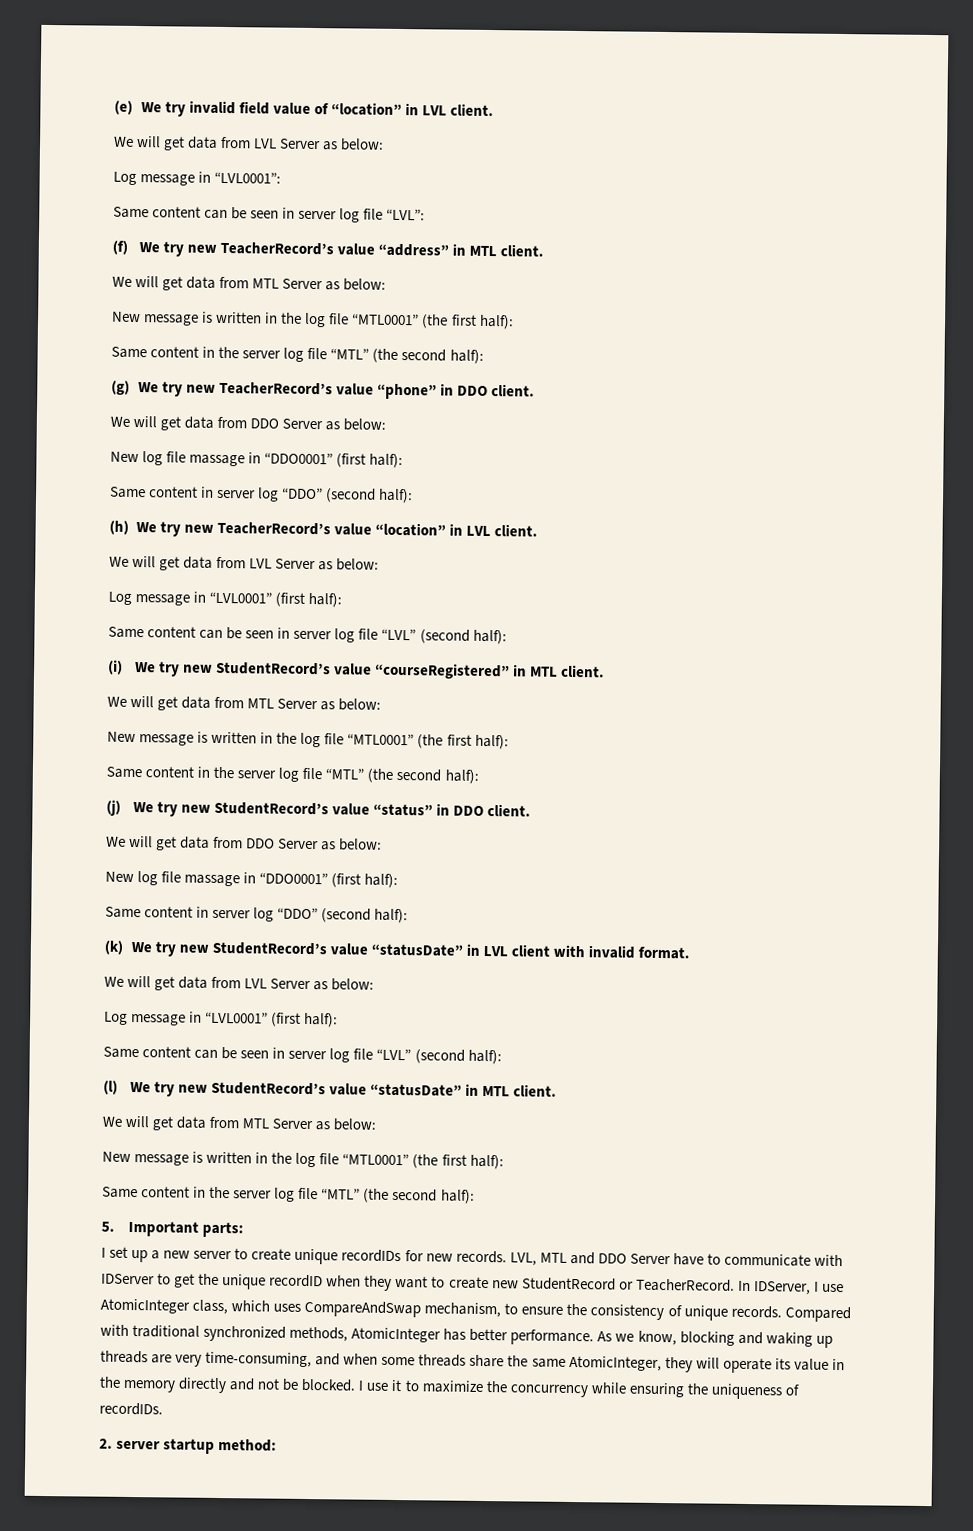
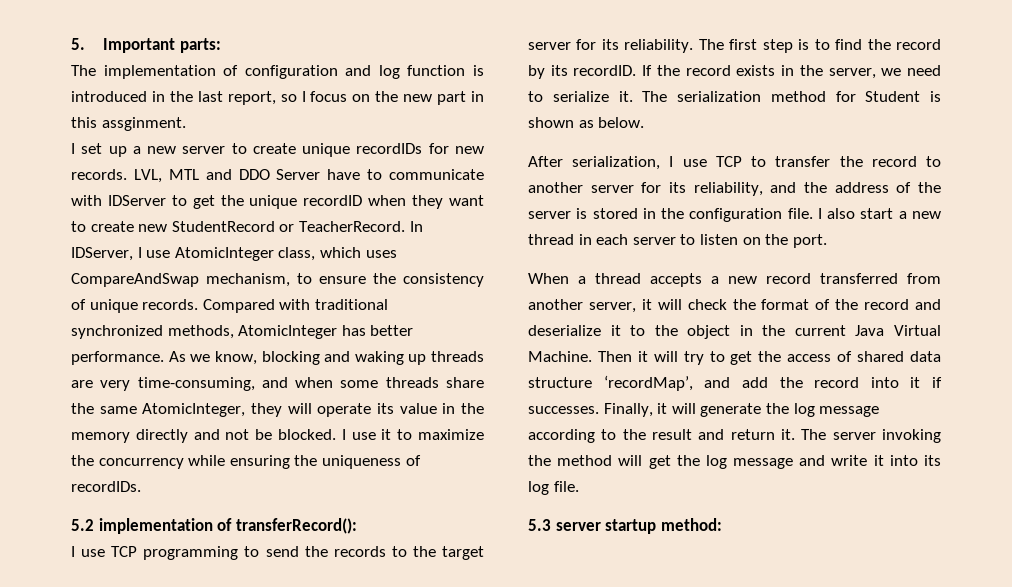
[114,100,495,117] [113,135,385,151] [113,171,282,186] [113,206,426,223] [112,240,545,257] [112,275,387,291] [112,311,514,330] [111,346,484,364] [111,380,536,400] [110,415,387,431] [110,451,404,469] [110,486,414,504] [109,520,539,537] [109,555,380,571] [108,591,343,608] [108,626,507,645] [108,659,606,680] [107,695,382,711] [107,731,509,750] [106,766,479,784] [106,799,532,817] [106,835,383,851] [105,871,399,889] [105,906,409,924] [104,940,691,960] [104,975,375,991] [104,1011,339,1028] [103,1046,502,1065] [103,1080,558,1097] [102,1115,377,1131] [102,1151,504,1170] [102,1186,475,1204] [101,1220,244,1238] (e) We try invalid field value of “location” in LVL client. // We will get data from LVL Server as below: // Log message in “LVL0001”: // Same content can be seen in server log file “LVL”: // (f) We try new TeacherRecord’s value “address” in MTL client. // We will get data from MTL Server as below: // New message is written in the log file “MTL0001” (the first half): // Same content in the server log file “MTL” (the second half): // (g) We try new TeacherRecord’s value “phone” in DDO client. // We will get data from DDO Server as below: // New log file massage in “DDO0001” (first half): // Same content in server log “DDO” (second half): // (h) We try new TeacherRecord’s value “location” in LVL client. // We will get data from LVL Server as below: // Log message in “LVL0001” (first half): // Same content can be seen in server log file “LVL” (second half): // (i) We try new StudentRecord’s value “courseRegistered” in MTL client. // We will get data from MTL Server as below: // New message is written in the log file “MTL0001” (the first half): // Same content in the server log file “MTL” (the second half): // (j) We try new StudentRecord’s value “status” in DDO client. // We will get data from DDO Server as below: // New log file massage in “DDO0001” (first half): // Same content in server log “DDO” (second half): // (k) We try new StudentRecord’s value “statusDate” in LVL client with invalid format. // We will get data from LVL Server as below: // Log message in “LVL0001” (first half): // Same content can be seen in server log file “LVL” (second half): // (l) We try new StudentRecord’s value “statusDate” in MTL client. // We will get data from MTL Server as below: // New message is written in the log file “MTL0001” (the first half): // Same content in the server log file “MTL” (the second half): // 5. Important parts: -> [71,38,221,53] [71,65,484,79] [71,91,485,105] [71,117,186,131] 5. Important parts: // The implementation of configuration and log function is introduced in the last report, so I focus on the new part in this assginment.
[99,1438,113,1449] 2. -> [71,518,357,534] [71,546,485,560] [528,39,941,53] [528,65,941,79] [528,91,941,102] [528,117,645,128] [528,156,941,170] [528,182,941,196] [528,208,941,222] [528,234,827,248] [528,273,941,287] [528,299,941,313] [528,325,941,339] [528,351,941,365] [528,375,942,391] [528,403,880,417] [528,429,941,443] [528,455,941,469] [528,481,579,495] [528,519,551,531] 5.2 implementation of transferRecord(): // I use TCP programming to send the records to the target server for its reliability. The first step is to find the record by its recordID. If the record exists in the server, we need to serialize it. The serialization method for Student is shown as below. // After serialization, I use TCP to transfer the record to another server for its reliability, and the address of the server is stored in the configuration file. I also start a new thread in each server to listen on the port. // When a thread accepts a new record transferred from another server, it will check the format of the record and deserialize it to the object in the current Java Virtual Machine. Then it will try to get the access of shared data structure ‘recordMap’, and add the record into it if successes. Finally, it will generate the log message according to the result and return it. The server invoking the method will get the log message and write it into its log file. // 5.3

